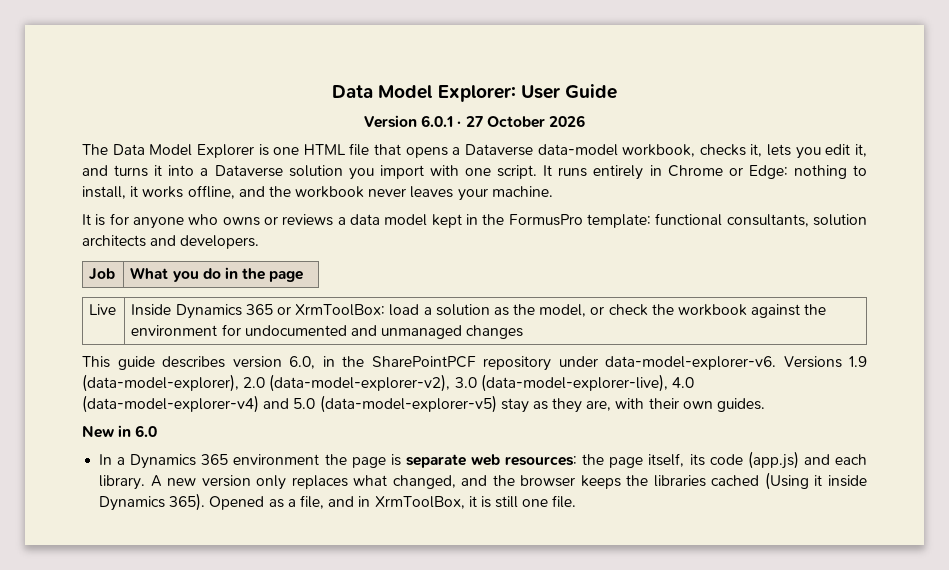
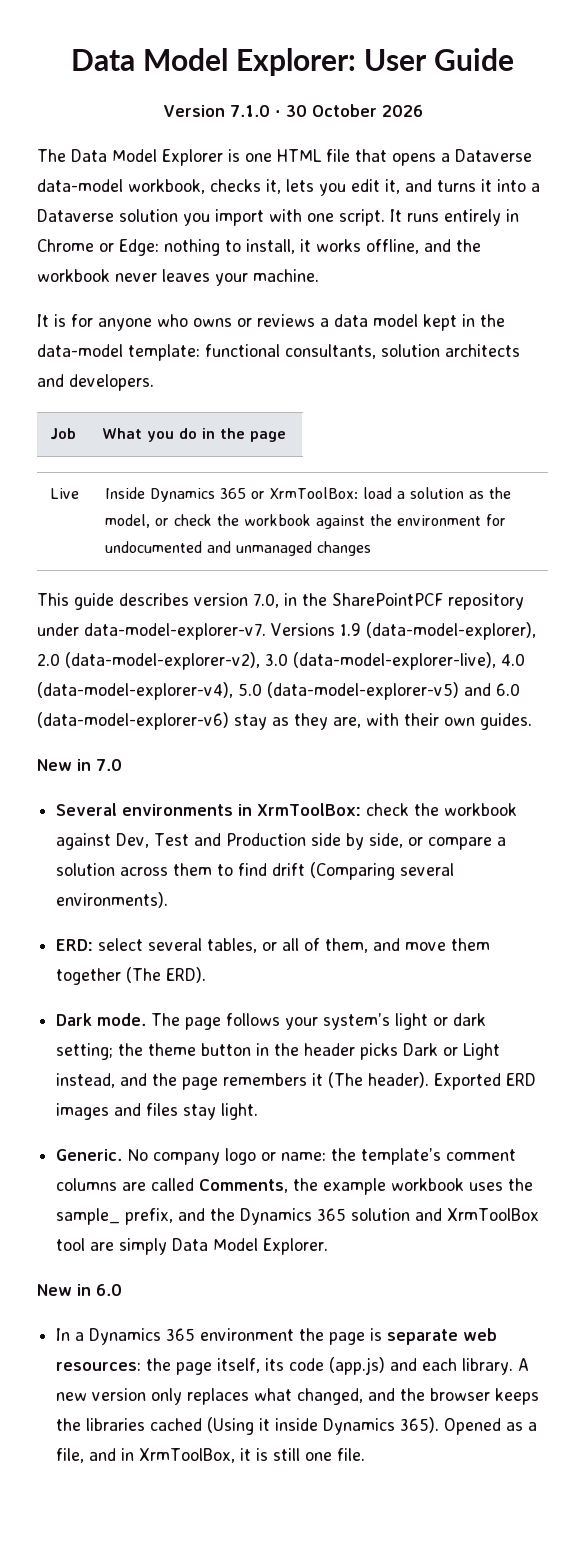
[421,115,483,127] 6.0.1 · 27 -> [229,105,307,117] 7.1.0 · 30
[508,214,583,226] FormusPro -> [37,344,123,357] data-model
[289,356,315,369] 6.0, -> [253,593,279,608] 7.0,
[605,356,776,370] data-model-explorer-v6. -> [84,623,266,640] data-model-explorer-v7.
[82,395,497,413] (data-model-explorer-v4) and 5.0 (data-model-explorer-v5) -> [37,682,520,700] [37,712,229,730] (data-model-explorer-v4), 5.0 (data-model-explorer-v5) and 6.0 (data-model-explorer-v6)
(766, 405) none -> [37,759,122,771] [56,803,518,816] [56,833,507,850] [56,862,455,880] [56,892,169,908] [56,938,491,953] [56,967,207,985] [56,1013,487,1030] [56,1043,501,1060] [56,1072,537,1090] [56,1103,259,1120] [56,1148,517,1165] [56,1178,534,1195] [56,1208,540,1225] [56,1238,329,1255] // New in 7.0 // Several environments in XrmToolBox: check the workbook against Dev, Test and Production side by side, or compare a solution across them to find drift (Comparing several environments). // ERD: select several tables, or all of them, and move them together (The ERD). // Dark mode. The page follows your system’s light or dark setting; the theme button in the header picks Dark or Light instead, and the page remembers it (The header). Exported ERD images and files stay light. // Generic. No company logo or name: the template’s comment columns are called Comments, the example workbook uses the sample_ prefix, and the Dynamics 365 solution and XrmToolBox tool are simply Data Model Explorer.

